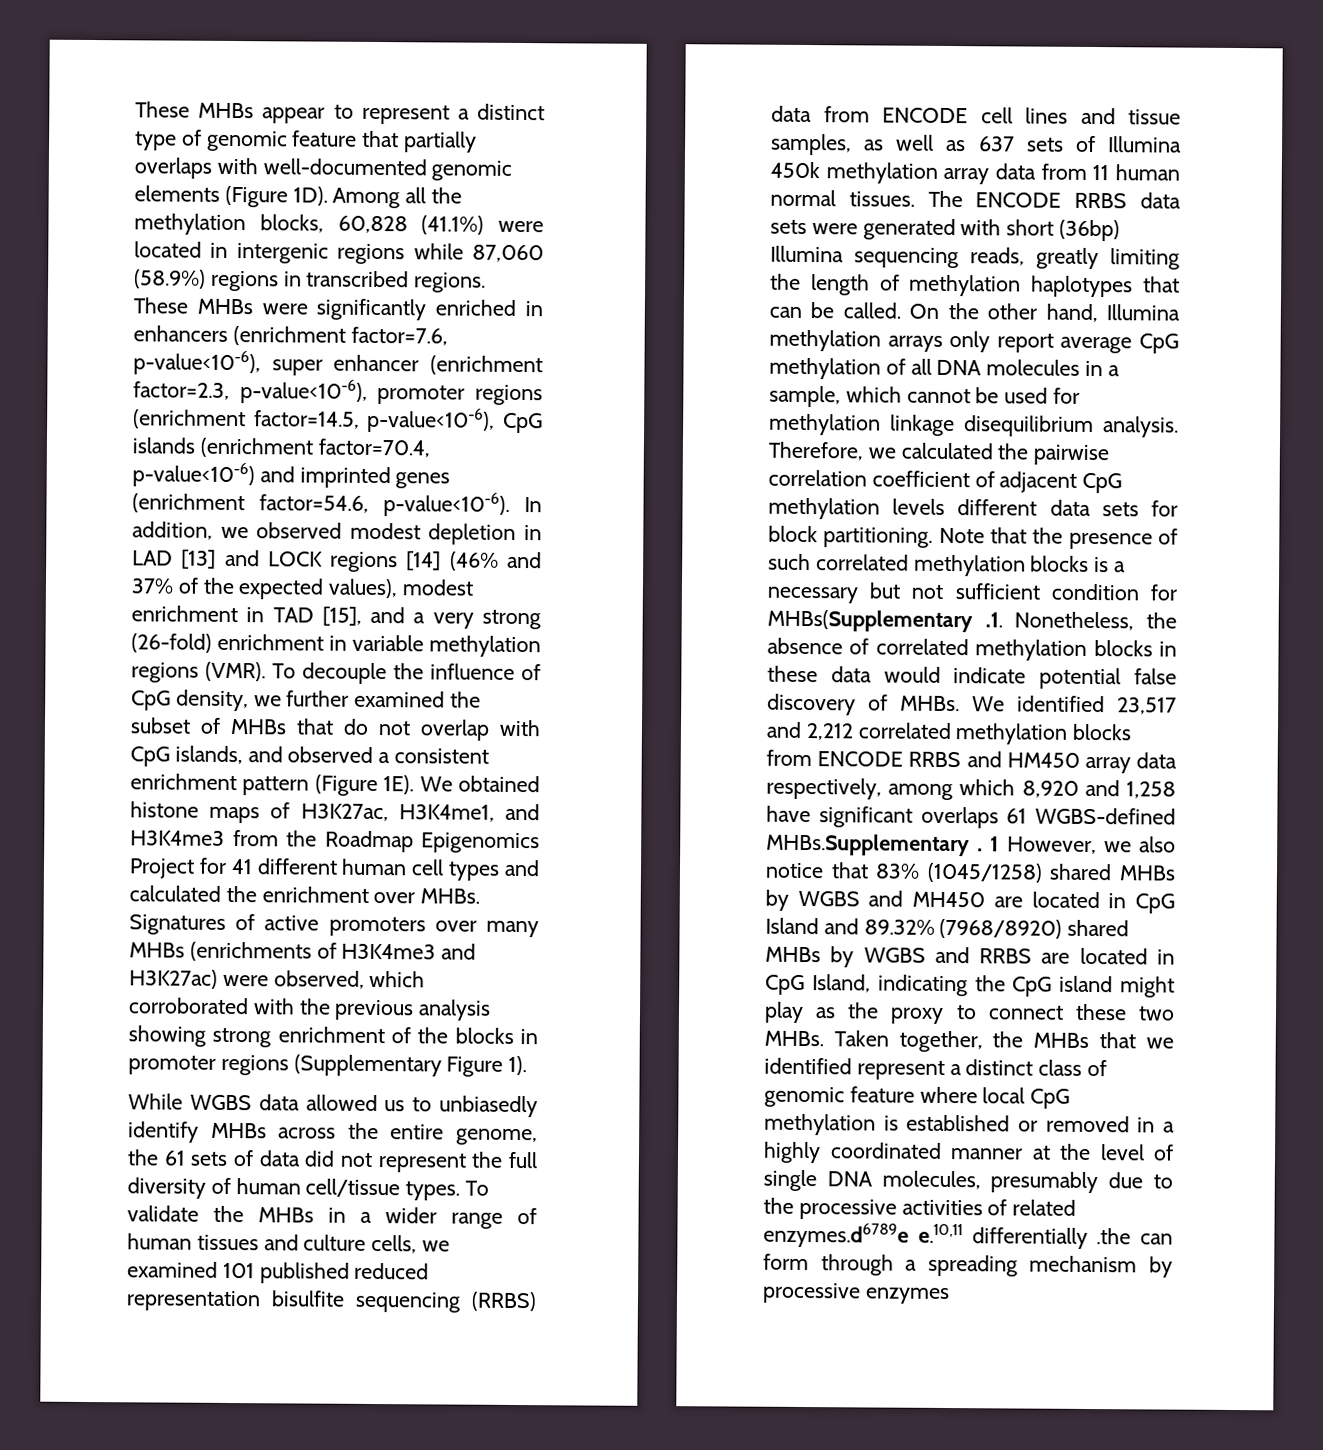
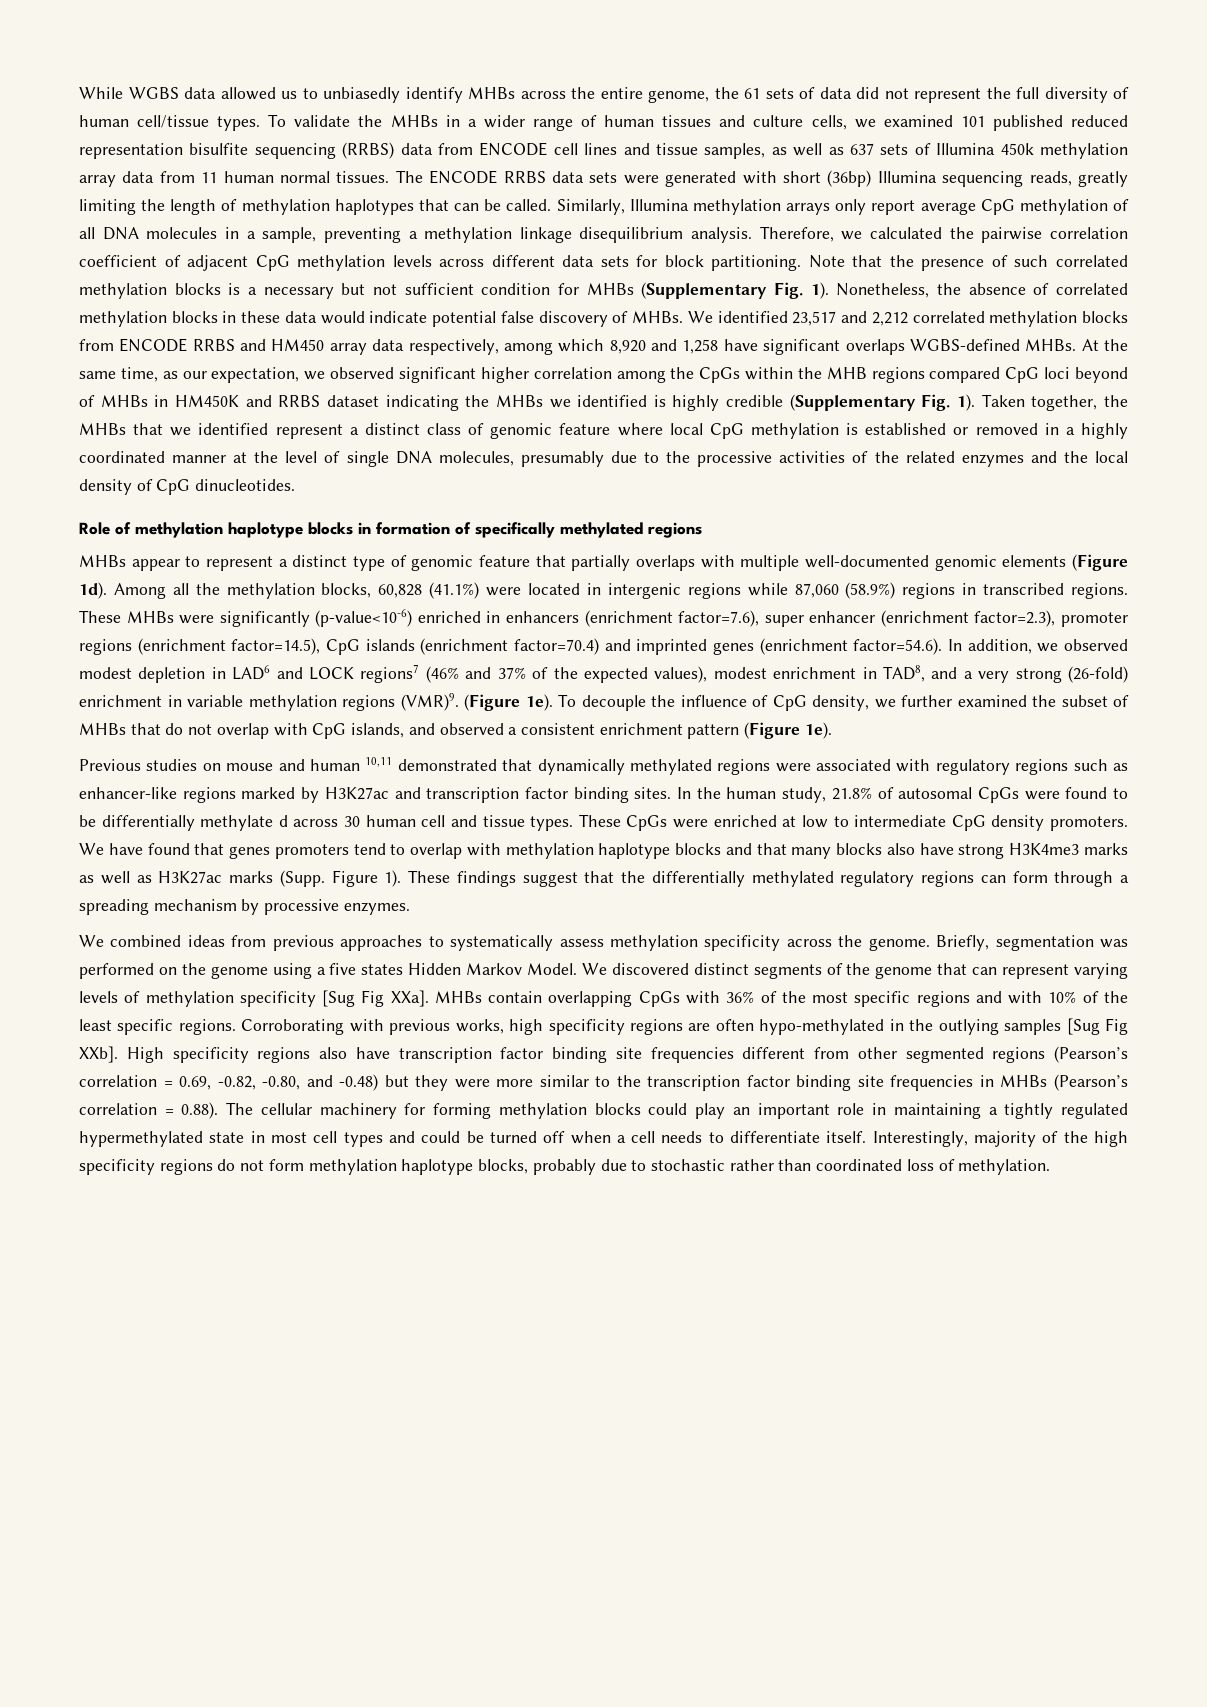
[135,101,545,125] [134,129,478,153] [134,157,513,181] [134,185,463,209] [134,213,544,236] [134,241,545,265] [134,269,487,293] [133,297,543,321] [133,325,448,346] [133,350,543,376] [133,379,543,406] [133,407,543,434] [132,437,430,458] [132,462,451,489] [132,492,542,517] [132,521,542,545] [132,549,542,573] [131,577,475,600] [131,605,542,630] [131,633,541,658] [131,661,541,685] [131,689,482,712] [130,717,541,741] [130,745,490,767] [130,773,540,797] [130,801,540,824] [130,830,540,854] [129,857,540,881] [129,885,481,904] [129,914,539,938] [129,941,477,962] [129,969,426,989] [128,997,492,1021] [128,1025,538,1048] [128,1054,528,1077] These MHBs appear to represent a distinct type of genomic feature that partially overlaps with well-documented genomic elements (Figure 1D). Among all the methylation blocks, 60,828 (41.1%) were located in intergenic regions while 87,060 (58.9%) regions in transcribed regions. These MHBs were significantly enriched in enhancers (enrichment factor=7.6, p-value<10-6), super enhancer (enrichment factor=2.3, p-value<10-6), promoter regions (enrichment factor=14.5, p-value<10-6), CpG islands (enrichment factor=70.4, p-value<10-6) and imprinted genes (enrichment factor=54.6, p-value<10-6). In addition, we observed modest depletion in LAD [13] and LOCK regions [14] (46% and 37% of the expected values), modest enrichment in TAD [15], and a very strong (26-fold) enrichment in variable methylation regions (VMR). To decouple the influence of CpG density, we further examined the subset of MHBs that do not overlap with CpG islands, and observed a consistent enrichment pattern (Figure 1E). We obtained histone maps of H3K27ac, H3K4me1, and H3K4me3 from the Roadmap Epigenomics Project for 41 different human cell types and calculated the enrichment over MHBs. Signatures of active promoters over many MHBs (enrichments of H3K4me3 and H3K27ac) were observed, which corroborated with the previous analysis showing strong enrichment of the blocks in promoter regions (Supplementary Figure 1). // -> (79, 93) none
[909,302,1098,323] On the other hand, -> [556,199,625,215] Similarly,
[845,386,1081,404] which cannot be used for -> [323,227,418,243] preventing a
(946, 506) none -> [439,259,485,267] across
[767,609,1003,633] MHBs(Supplementary .1. -> [586,282,829,299] MHBs (Supplementary Fig. 1).
[1006,807,1176,825] [766,833,1176,857] [765,862,1176,883] [765,889,1175,914] [765,917,1130,939] [765,946,1175,968] [765,974,1175,998] [764,1001,1175,1024] [764,1030,824,1047] 61 WGBS-defined MHBs.Supplementary . 1 However, we also notice that 83% (1045/1258) shared MHBs by WGBS and MH450 are located in CpG Island and 89.32% (7968/8920) shared MHBs by WGBS and RRBS are located in CpG Island, indicating the CpG island might play as the proxy to connect these two MHBs. -> [909,339,1128,351] [79,367,1129,383] [79,394,976,411] WGBS-defined MHBs. At the same time, as our expectation, we observed significant higher correlation among the CpGs within the MHB regions compared CpG loci beyond of MHBs in HM450K and RRBS dataset indicating the MHBs we identified is highly credible (Supplementary Fig. 1).
[1012,1199,1077,1216] [763,1222,1132,1249] related enzymes.d6789e e.10,11 differentially .the -> [874,451,1128,467] [79,479,296,495] [79,522,702,538] [79,554,1128,571] [79,582,1129,599] [79,609,1128,627] [79,638,1128,655] [79,664,1128,683] [79,693,1129,711] [79,722,832,739] [79,757,1129,775] [79,787,1129,803] [79,814,1128,831] [79,843,1129,859] [79,870,974,887] the related enzymes and the local density of CpG dinucleotides. // Role of methylation haplotype blocks in formation of specifically methylated regions // MHBs appear to represent a distinct type of genomic feature that partially overlaps with multiple well-documented genomic elements (Figure 1d). Among all the methylation blocks, 60,828 (41.1%) were located in intergenic regions while 87,060 (58.9%) regions in transcribed regions. These MHBs were significantly (p-value<10-6) enriched in enhancers (enrichment factor=7.6), super enhancer (enrichment factor=2.3), promoter regions (enrichment factor=14.5), CpG islands (enrichment factor=70.4) and imprinted genes (enrichment factor=54.6). In addition, we observed modest depletion in LAD6 and LOCK regions7 (46% and 37% of the expected values), modest enrichment in TAD8, and a very strong (26-fold) enrichment in variable methylation regions (VMR)9. (Figure 1e). To decouple the influence of CpG density, we further examined the subset of MHBs that do not overlap with CpG islands, and observed a consistent enrichment pattern (Figure 1e). // Previous studies on mouse and human 10,11 demonstrated that dynamically methylated regions were associated with regulatory regions such as enhancer-like regions marked by H3K27ac and transcription factor binding sites. In the human study, 21.8% of autosomal CpGs were found to be differentially methylate d across 30 human cell and tissue types. These CpGs were enriched at low to intermediate CpG density promoters. We have found that genes promoters tend to overlap with methylation haplotype blocks and that many blocks also have strong H3K4me3 marks as well as H3K27ac marks (Supp. Figure 1). These findings suggest that the differentially methylated regulatory regions
[864,1287,950,1305] enzymes -> [343,902,410,915] [79,935,1128,951] [79,963,1129,979] [79,990,1128,1007] [79,1018,1129,1035] [79,1046,1128,1063] [79,1074,1128,1091] [79,1102,1128,1119] [79,1131,1129,1147] [79,1159,1051,1175] enzymes. // We combined ideas from previous approaches to systematically assess methylation specificity across the genome. Briefly, segmentation was performed on the genome using a five states Hidden Markov Model. We discovered distinct segments of the genome that can represent varying levels of methylation specificity [Sug Fig XXa]. MHBs contain overlapping CpGs with 36% of the most specific regions and with 10% of the least specific regions. Corroborating with previous works, high specificity regions are often hypo-methylated in the outlying samples [Sug Fig XXb]. High specificity regions also have transcription factor binding site frequencies different from other segmented regions (Pearson’s correlation = 0.69, -0.82, -0.80, and -0.48) but they were more similar to the transcription factor binding site frequencies in MHBs (Pearson’s correlation = 0.88). The cellular machinery for forming methylation blocks could play an important role in maintaining a tightly regulated hypermethylated state in most cell types and could be turned off when a cell needs to differentiate itself. Interestingly, majority of the high specificity regions do not form methylation haplotype blocks, probably due to stochastic rather than coordinated loss of methylation.

